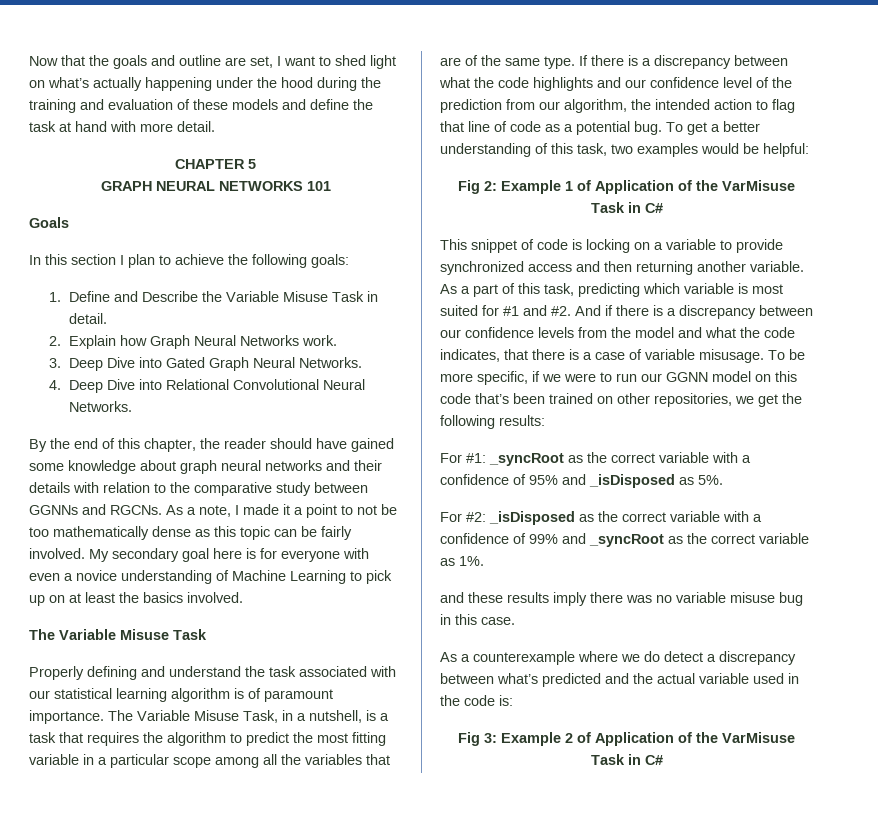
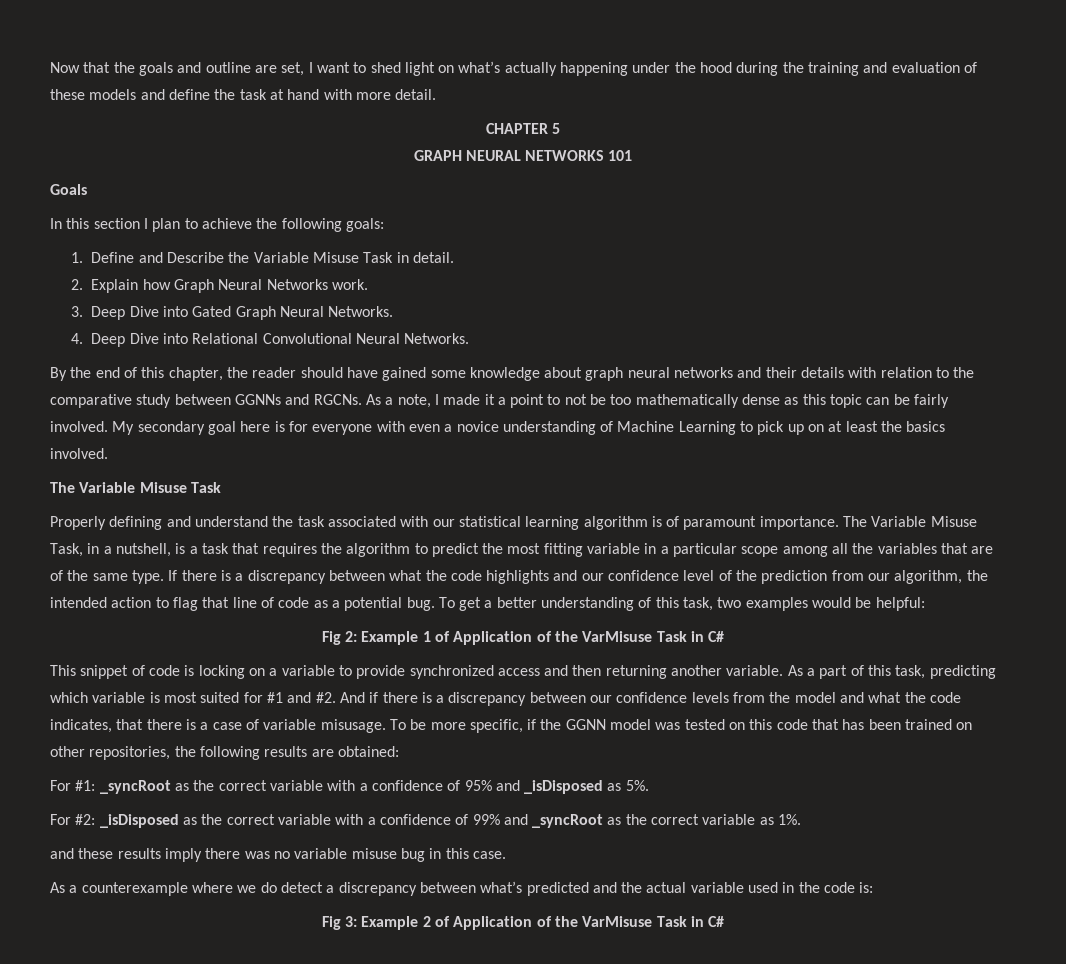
[542,371,751,382] we were to run our GGNN model -> [540,719,725,730] the GGNN model was tested
[475,393,509,404] that’s -> [812,719,865,730] that has
[735,393,802,407] [440,415,545,429] we get the following results: -> [174,746,399,760] the following results are obtained:

